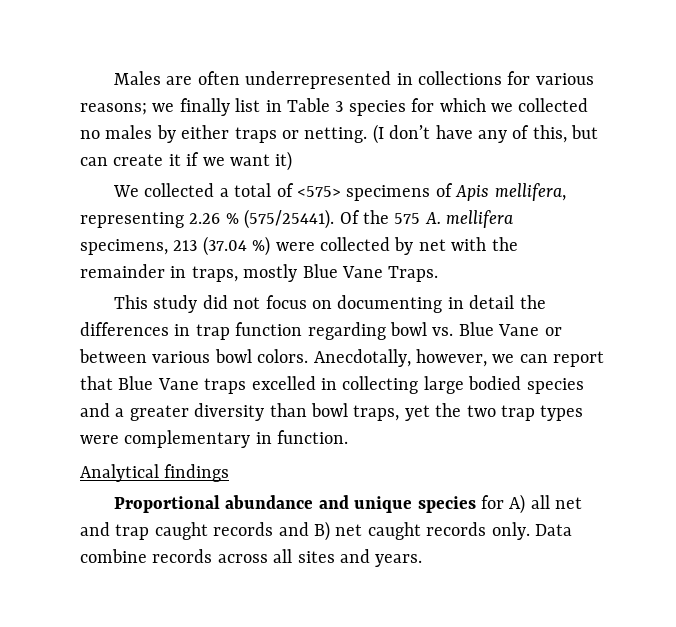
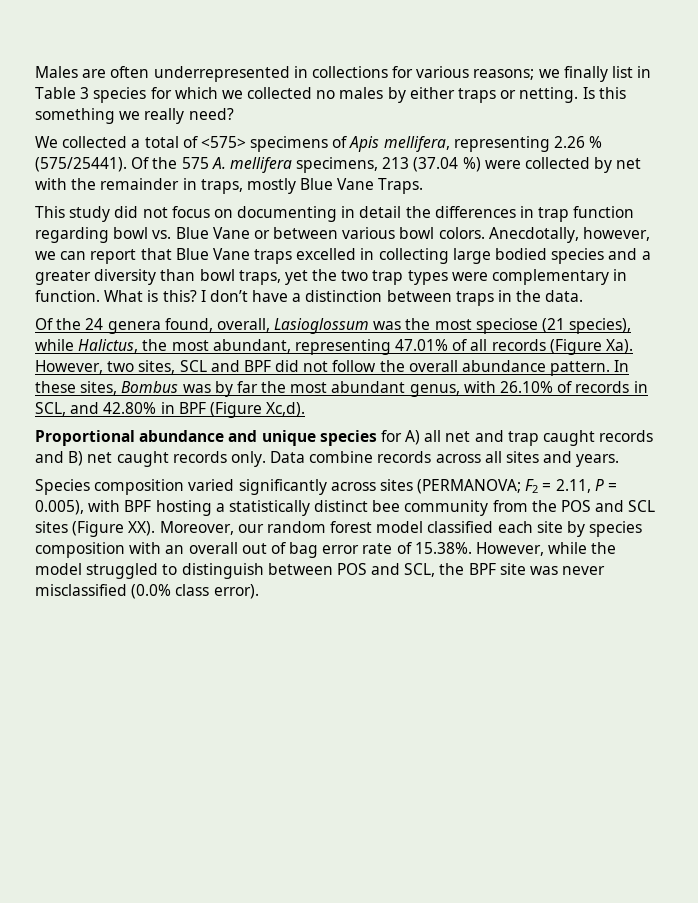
[372,124,599,144] [80,151,293,171] (I don’t have any of this, but can create it if we want it) -> [582,87,626,99] [35,108,234,124] Is this something we really need?
[80,464,230,482] // Analytical findings -> [104,290,584,306] [35,318,632,334] [35,339,634,355] [35,360,630,376] [35,381,648,397] [35,402,306,418] What is this? I don’t have a distinction between traps in the data. // Of the 24 genera found, overall, Lasioglossum was the most speciose (21 species), while Halictus, the most abundant, representing 47.01% of all records (Figure Xa). However, two sites, SCL and BPF did not follow the overall abundance pattern. In these sites, Bombus was by far the most abundant genus, with 26.10% of records in SCL, and 42.80% in BPF (Figure Xc,d).
(423, 560) none -> [35,479,618,495] [35,500,656,516] [35,521,643,537] [35,542,617,558] [35,563,606,579] [35,584,259,599] // Species composition varied significantly across sites (PERMANOVA; F2 = 2.11, P = 0.005), with BPF hosting a statistically distinct bee community from the POS and SCL sites (Figure XX). Moreover, our random forest model classified each site by species composition with an overall out of bag error rate of 15.38%. However, while the model struggled to distinguish between POS and SCL, the BPF site was never misclassified (0.0% class error).

